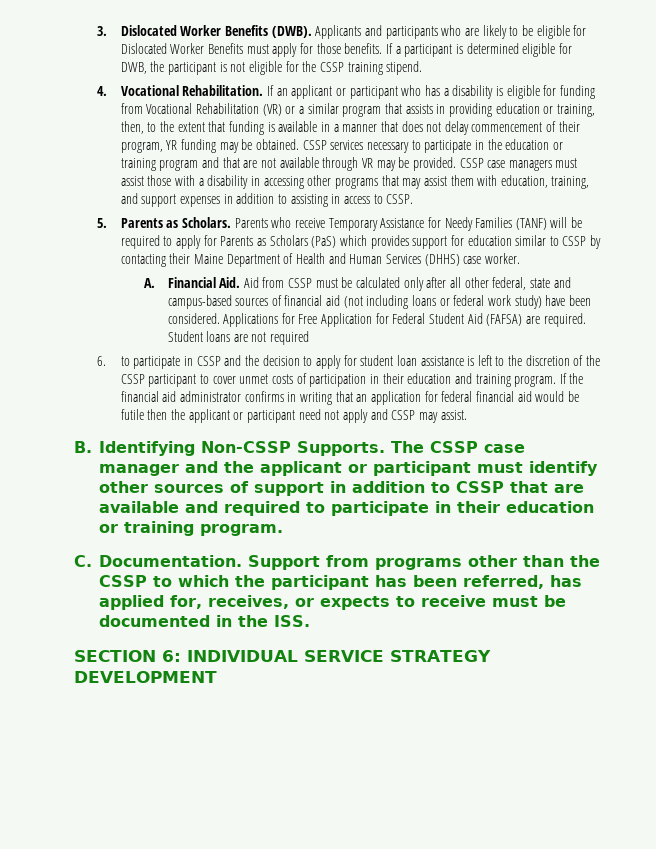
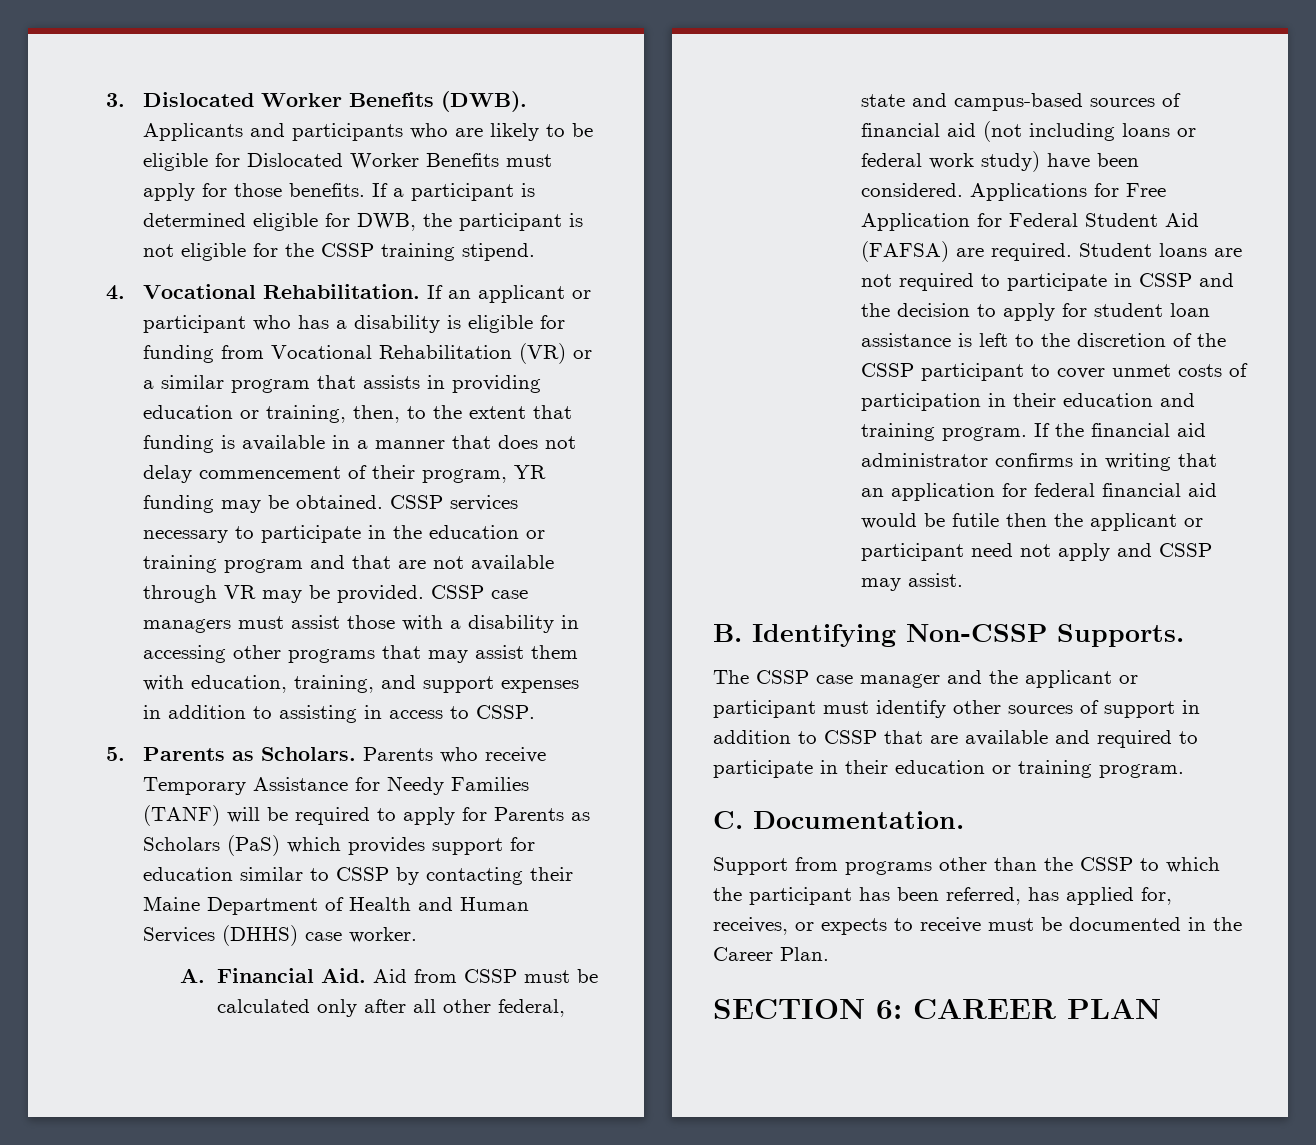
[97,356,107,366] // 6. -> (975, 282) none
(385, 448) none -> (1185, 635) //
(242, 561) none -> (965, 820) //
[273,615,310,627] ISS. -> [713,947,829,961] Career Plan.
[187,650,491,662] [74,671,217,683] INDIVIDUAL SERVICE STRATEGY DEVELOPMENT -> [913,999,1161,1019] CAREER PLAN

